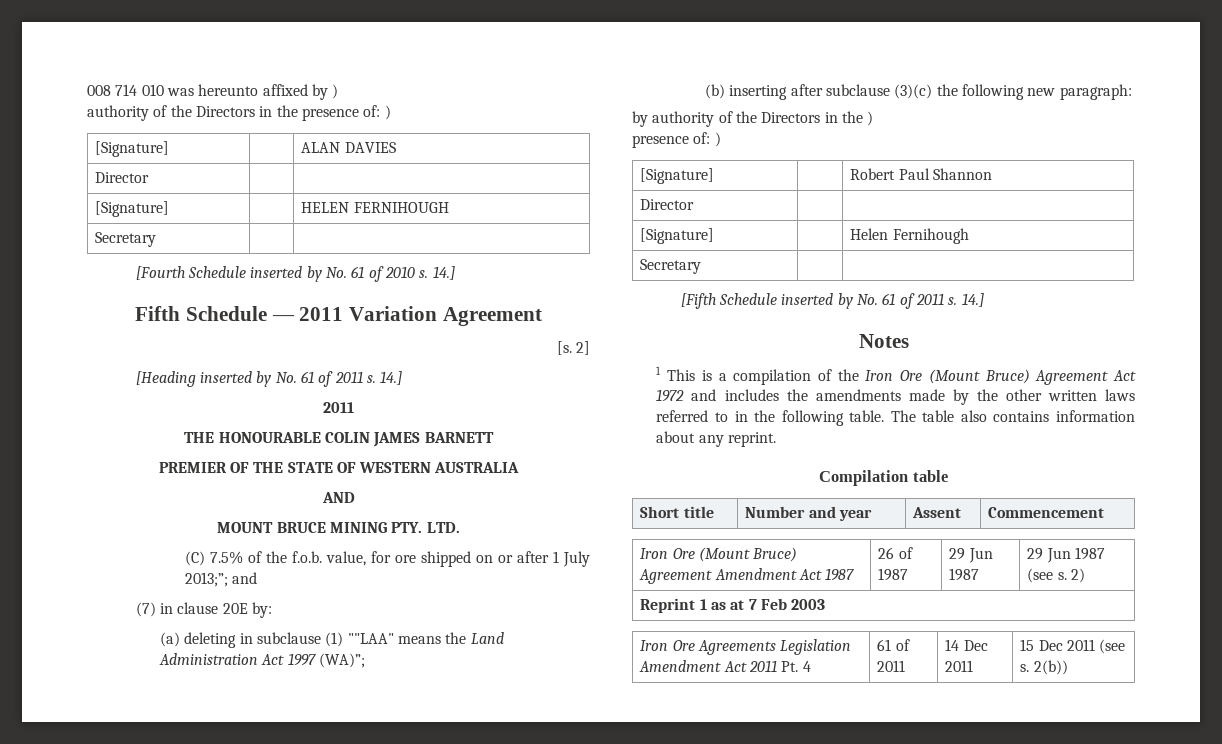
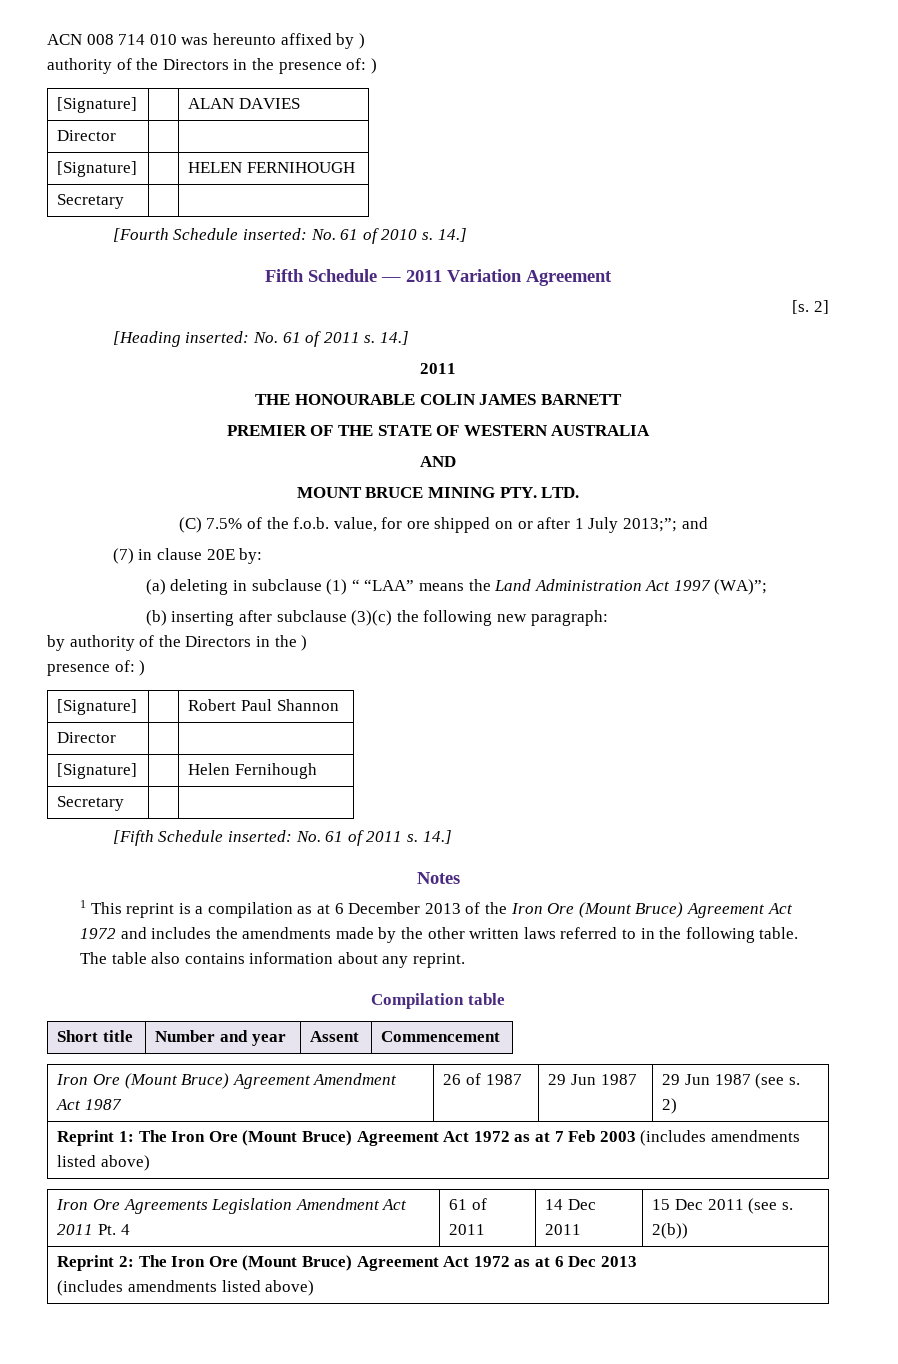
(87, 90) none -> [47,34,82,45] ACN
[250,266,322,282] inserted by -> [243,228,308,240] inserted:
[200,371,272,387] inserted by -> [185,331,250,343] inserted:
[347,633,394,644] ""LAA" -> [351,579,415,591] “ “LAA”
[781,293,853,309] inserted by -> [228,830,293,842] inserted:
(696, 375) none -> [126,903,175,918] reprint
(812, 377) none -> [297,902,461,914] as at 6 December 2013
[699,599,707,610] 1 -> [119,1130,510,1146] 1: The Iron Ore (Mount Bruce) Agreement Act 1972
(826, 604) none -> [640,1130,800,1146] [57,1155,151,1171] (includes amendments listed above)
(1068, 667) none -> [57,1255,637,1271] [57,1280,315,1296] // Reprint 2: The Iron Ore (Mount Bruce) Agreement Act 1972 as at 6 Dec 2013 // (includes amendments listed above)

